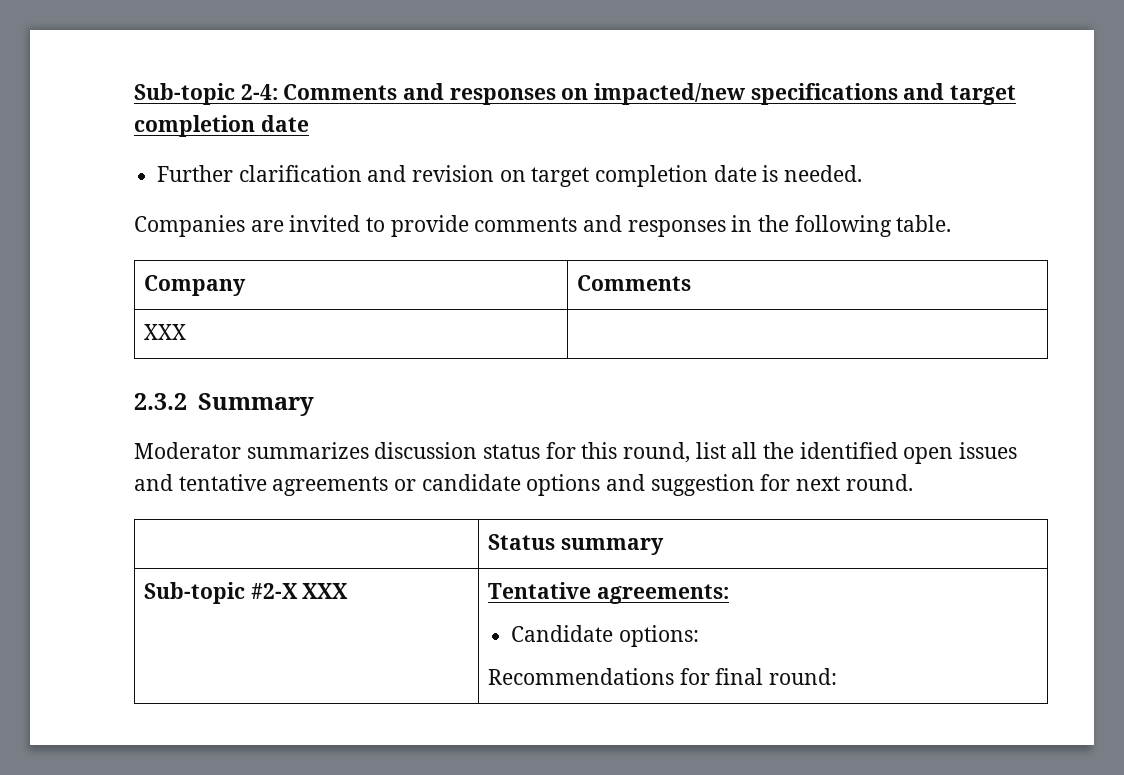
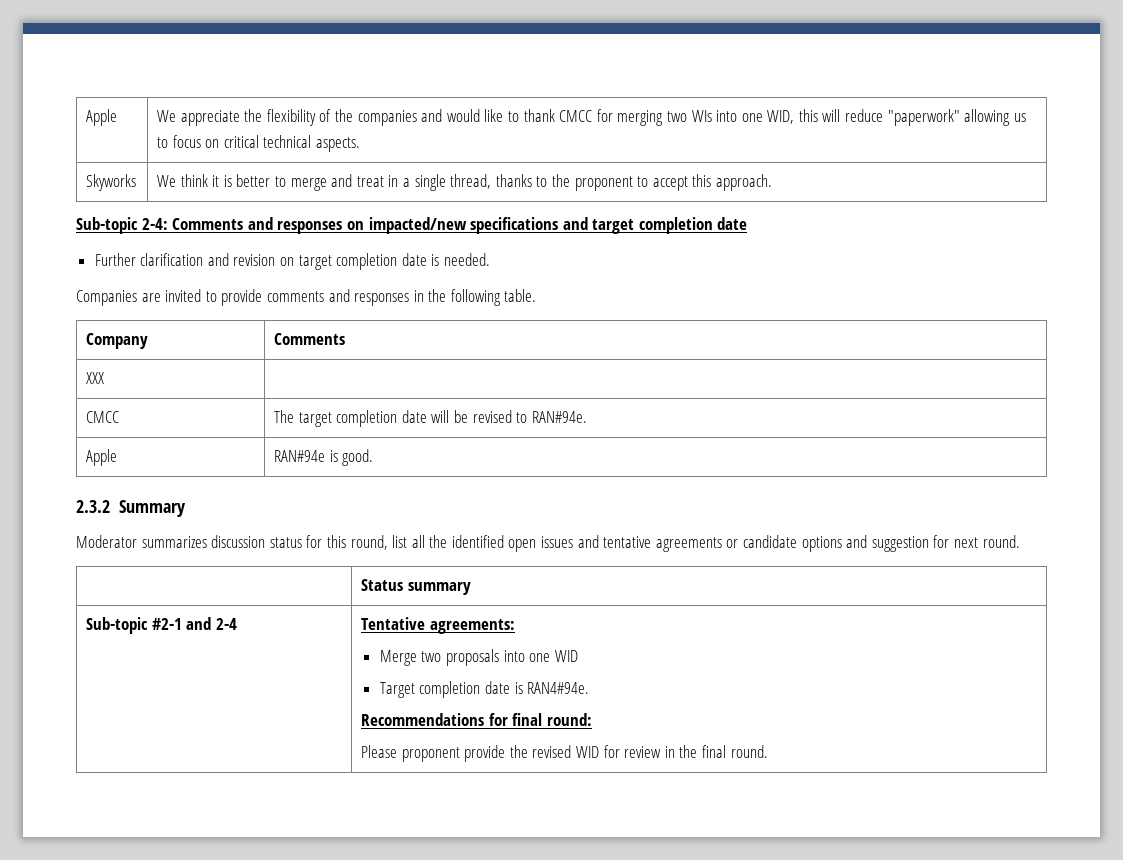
(134, 94) none -> [86,109,118,126] [157,109,1026,126] [157,135,361,152] [86,174,137,191] [157,174,772,191] Apple | We appreciate the flexibility of the companies and would like to thank CMCC for merging two WIs into one WID, this will reduce "paperwork" allowing us to focus on critical technical aspects. // Skyworks | We think it is better to merge and treat in a single thread, thanks to the proponent to accept this approach. //
(187, 332) none -> [86,411,120,423] [274,410,587,427] [86,449,118,466] [274,449,374,466] // CMCC | The target completion date will be revised to RAN#94e. // Apple | RAN#94e is good.
[250,583,349,599] #2-X XXX -> [151,617,237,630] #2-1 and 2-4
[511,625,699,647] [488,668,838,685] Candidate options: // Recommendations for final round: -> [379,649,578,666] [379,681,590,698] [361,713,592,726] [361,745,768,762] Merge two proposals into one WID // Target completion date is RAN4#94e. // Recommendations for final round: // Please proponent provide the revised WID for review in the final round.

